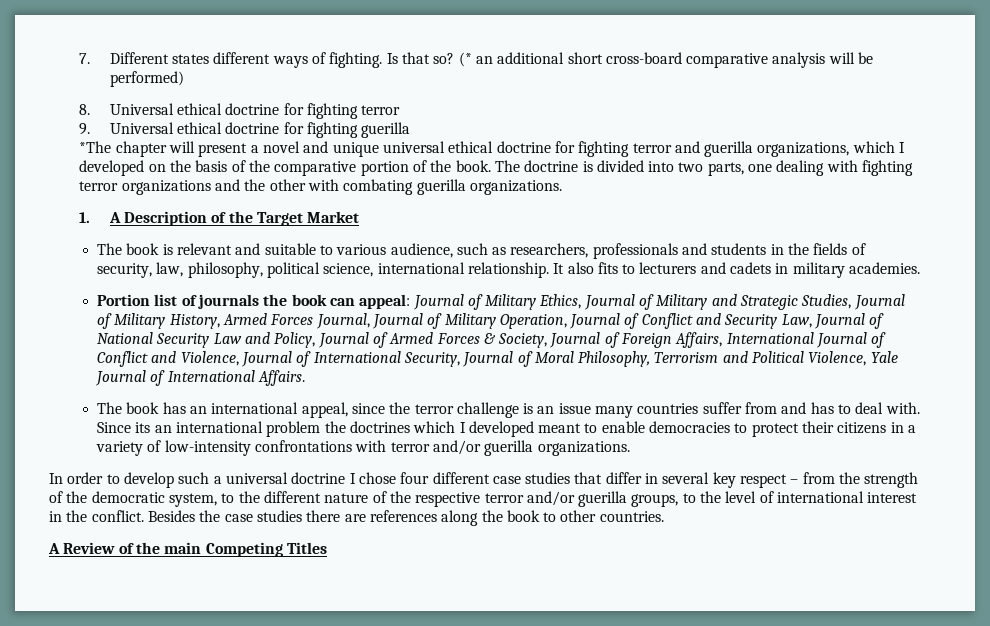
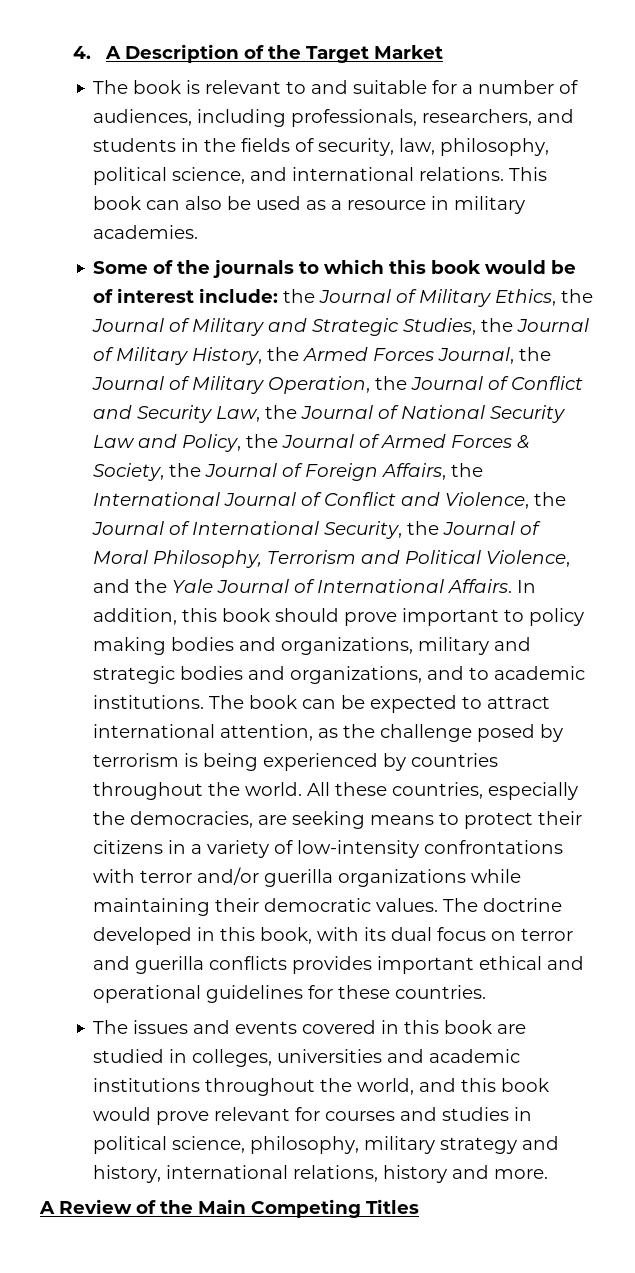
[79,52,874,68] [109,71,184,87] [79,103,401,119] [79,122,411,138] [79,141,906,157] [79,160,914,176] [79,179,562,195] [79,212,91,223] 7. Different states different ways of fighting. Is that so? (* an additional short cross-board comparative analysis will be performed) // 8. Universal ethical doctrine for fighting terror // 9. Universal ethical doctrine for fighting guerilla // *The chapter will present a novel and unique universal ethical doctrine for fighting terror and guerilla organizations, which I developed on the basis of the comparative portion of the book. The doctrine is divided into two parts, one dealing with fighting terror organizations and the other with combating guerilla organizations. // 1. -> [73,46,92,59] 4.
(232, 249) none -> [286,81,307,94] to
[319,243,678,259] to various audience, such as researchers, professionals -> [432,80,579,94] [93,109,533,127] for a number of audiences, including professionals, researchers,
[377,262,921,278] [96,294,411,309] international relationship. It also fits to lecturers and cadets in military academies. // Portion list of journals the book can appeal: -> [250,167,548,181] [93,196,526,214] [93,225,199,239] [93,259,577,278] [93,288,316,303] and international relations. This book can also be used as a resource in military academies. // Some of the journals to which this book would be of interest include: the
(582, 301) none -> [561,289,594,303] the
(852, 301) none -> [481,318,514,332] the
(220, 321) none -> [267,347,300,361] the
(370, 321) none -> [519,347,552,361] the
(567, 321) none -> [375,376,408,390] the
(812, 321) none -> [265,405,298,419] the
(316, 340) none -> [246,434,279,448] the
(548, 340) none -> [169,463,202,477] the
(723, 340) none -> [451,463,484,477] the
(239, 358) none -> [534,492,567,506] the
(460, 359) none -> [407,521,440,535] the
(867, 358) none -> [93,579,168,593] and the
[96,402,920,418] [96,421,731,437] // The book has an international appeal, since the terror challenge is an issue many countries suffer from and has to deal with. Since its an international problem the doctrines which I developed meant to enable democracies -> [517,580,537,593] [93,608,585,626] [93,637,532,655] [93,666,586,684] [93,695,551,713] [93,724,564,742] [93,753,499,771] [93,782,579,800] [93,811,435,829] In addition, this book should prove important to policy making bodies and organizations, military and strategic bodies and organizations, and to academic institutions. The book can be expected to attract international attention, as the challenge posed by terrorism is being experienced by countries throughout the world. All these countries, especially the democracies, are seeking means
[537,441,630,456] [49,472,919,488] [49,491,918,507] [49,510,664,526] organizations. // In order to develop such a universal doctrine I chose four different case studies that differ in several key respect – from the strength of the democratic system, to the different nature of the respective terror and/or guerilla groups, to the level of international interest in the conflict. Besides the case studies there are references along the book to other countries. -> [338,869,522,887] [93,898,563,916] [93,927,574,945] [93,956,585,974] [93,985,487,1003] [93,1020,527,1034] [93,1049,521,1067] [93,1078,550,1096] [93,1107,533,1125] [93,1136,560,1154] [93,1165,549,1183] organizations while maintaining their democratic values. The doctrine developed in this book, with its dual focus on terror and guerilla conflicts provides important ethical and operational guidelines for these countries. // The issues and events covered in this book are studied in colleges, universities and academic institutions throughout the world, and this book would prove relevant for courses and studies in political science, philosophy, military strategy and history, international relations, history and more.
[164,542,202,554] main -> [198,1199,246,1214] Main

